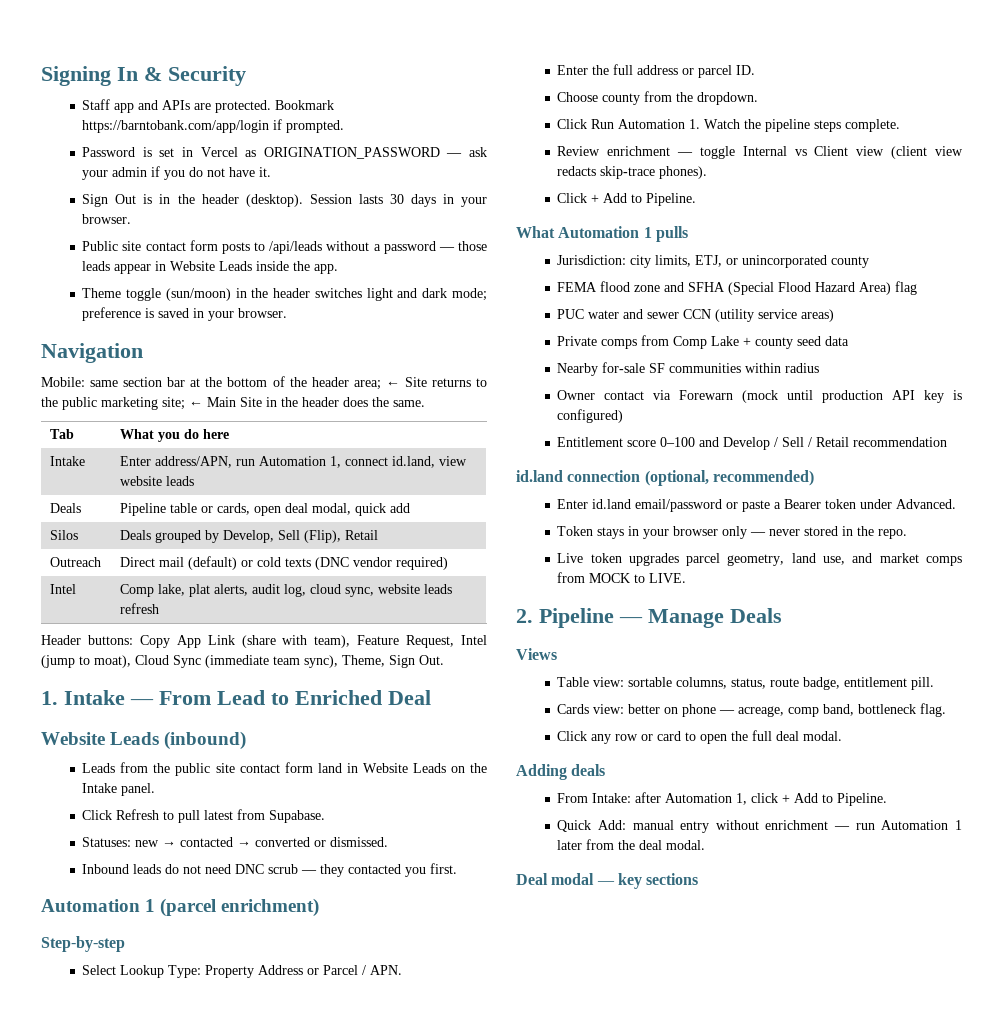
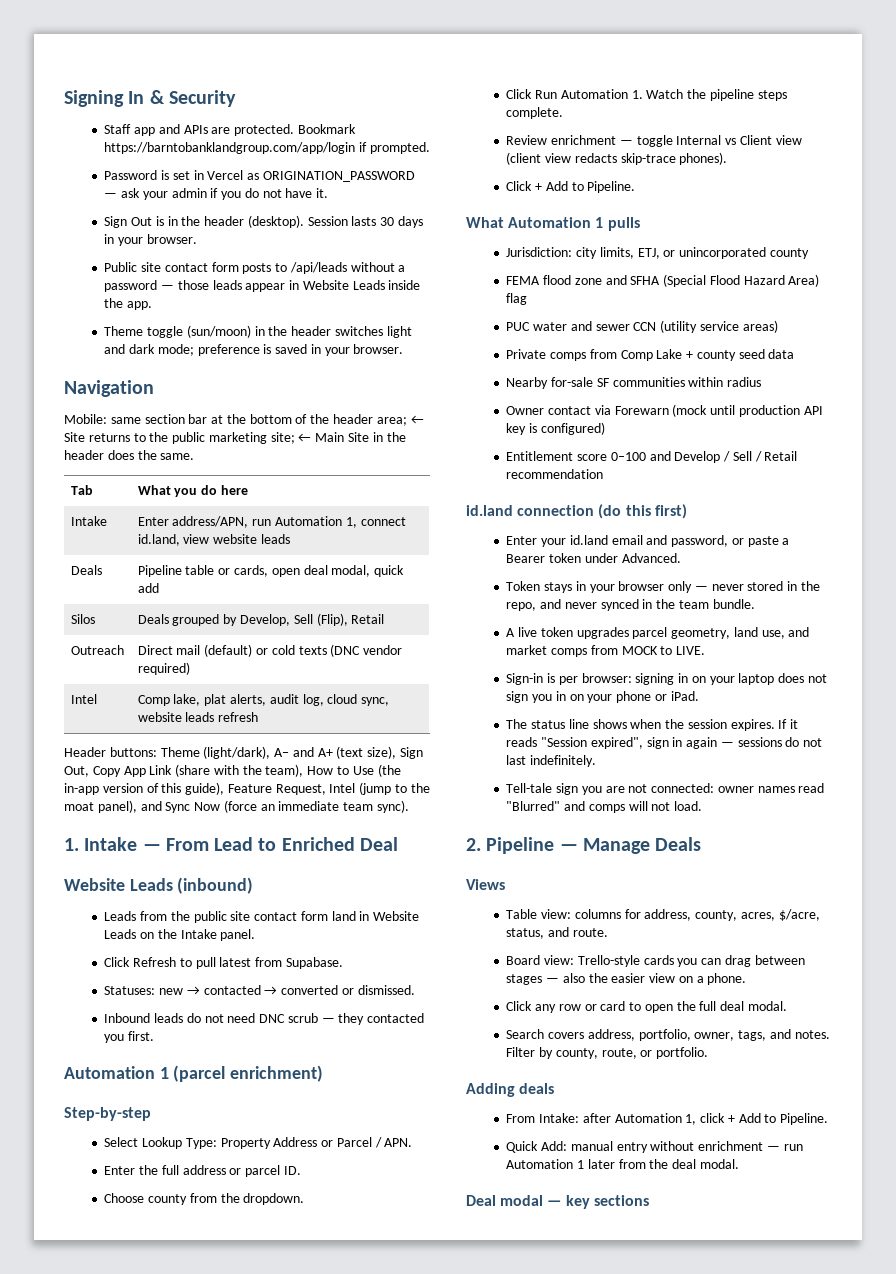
[82,120,270,133] https://barntobank.com/app/login -> [104,142,356,154] https://barntobanklandgroup.com/app/login
(133, 640) none -> [160,746,424,759] [64,766,89,777] Theme (light/dark), A− and A+ (text size), Sign Out,
[314,635,351,648] team), -> [242,764,401,777] [64,782,225,795] the team), How to Use (the in-app version of this guide),
[94,655,444,668] moat), Cloud Sync (immediate team sync), Theme, Sign Out. -> [410,783,430,793] [64,800,410,813] the moat panel), and Sync Now (force an immediate team sync).
[644,470,814,486] [557,499,723,512] (optional, recommended) // Enter id.land email/password -> [598,504,687,519] [506,535,729,547] (do this first) // Enter your id.land email and password,
[878,529,908,539] [557,553,584,563] repo. // Live -> [506,599,755,611] [506,627,538,637] repo, and never synced in the team bundle. // A live
(687, 578) none -> [506,673,828,685] [506,691,699,703] [506,719,799,731] [506,737,823,749] [506,755,597,767] [506,783,825,795] [506,801,703,813] // Sign-in is per browser: signing in on your laptop does not sign you in on your phone or iPad. // The status line shows when the session expires. If it reads "Session expired", sign in again — sessions do not last indefinitely. // Tell-tale sign you are not connected: owner names read "Blurred" and comps will not load.
[628,677,935,690] [557,703,947,717] sortable columns, status, route badge, entitlement pill. // Cards view: better on phone — acreage, comp band, bottleneck flag. -> [574,909,820,921] [506,927,608,939] [506,955,805,967] [506,973,747,985] columns for address, county, acres, $/acre, status, and route. // Board view: Trello-style cards you can drag between stages — also the easier view on a phone.
(843, 736) none -> [506,1029,830,1041] [506,1047,709,1059] // Search covers address, portfolio, owner, tags, and notes. Filter by county, route, or portfolio.

